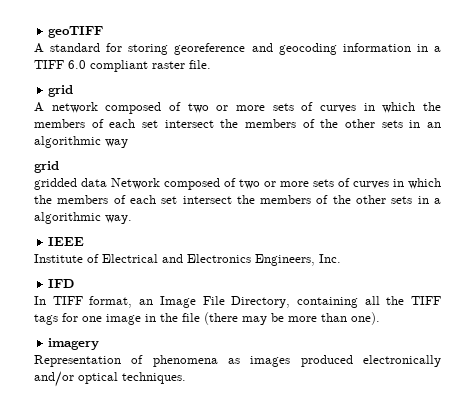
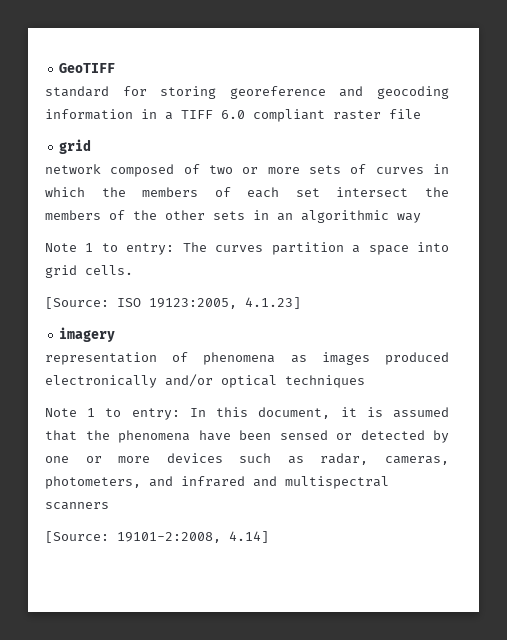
[48,26,104,38] [34,43,44,53] geoTIFF // A -> [59,63,116,73] GeoTIFF //
[189,60,211,69] [48,85,74,97] [34,102,44,112] file. // grid // A -> [389,109,421,119] [59,139,92,154] file // grid //
[34,161,59,173] [34,178,441,190] [34,195,442,204] [34,212,132,224] [48,237,85,246] [34,254,341,266] [48,279,75,288] [34,296,441,308] [34,312,380,325] grid // gridded data Network composed of two or more sets of curves in which the members of each set intersect the members of the other sets in a algorithmic way. // IEEE // Institute of Electrical and Electronics Engineers, Inc. // IFD // In TIFF format, an Image File Directory, containing all the TIFF tags for one image in the file (there may be more than one). -> [45,242,450,255] [45,265,133,278] [45,297,301,309] Note 1 to entry: The curves partition a space into grid cells. // [Source: ISO 19123:2005, 4.1.23]
[34,355,121,367] Representation -> [45,352,157,365] representation
[122,372,186,384] techniques. -> [285,375,365,388] [45,407,450,420] [45,430,449,443] [45,453,449,465] [45,476,389,489] [45,502,109,510] [45,531,269,543] techniques // Note 1 to entry: In this document, it is assumed that the phenomena have been sensed or detected by one or more devices such as radar, cameras, photometers, and infrared and multispectral scanners // [Source: 19101-2:2008, 4.14]

